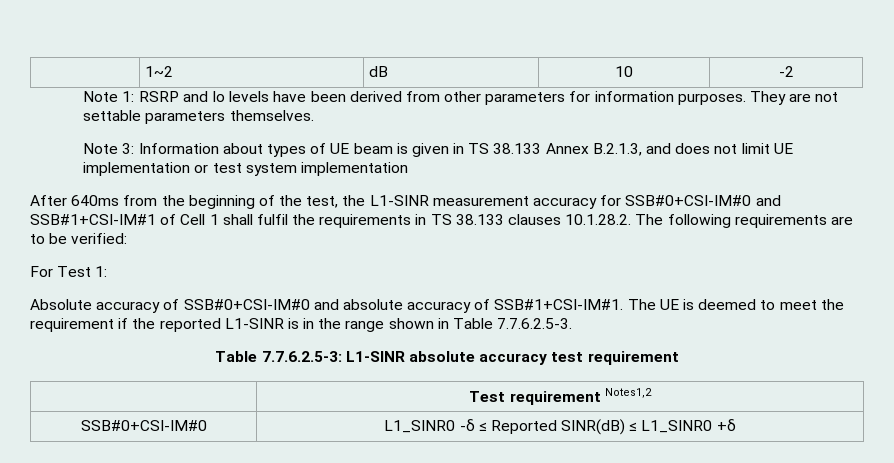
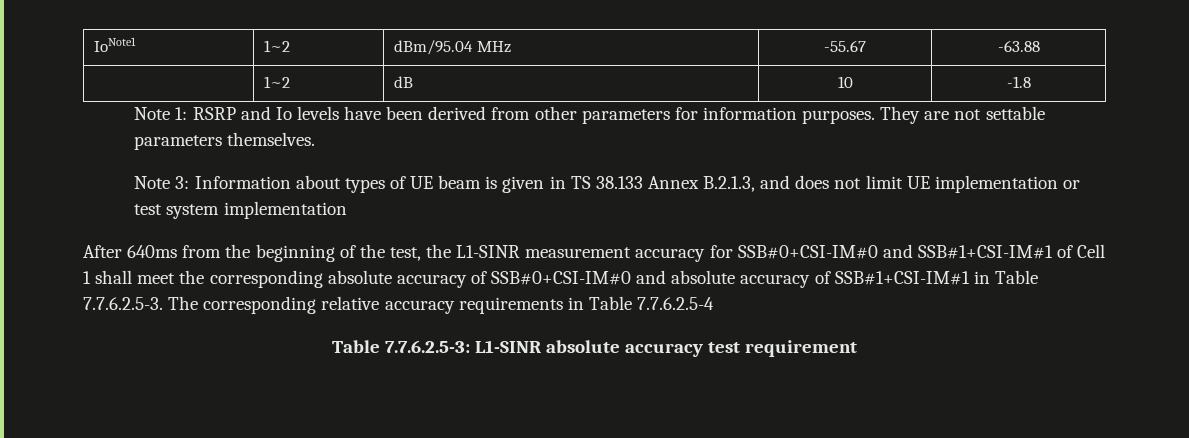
(145, 71) none -> [93,37,136,52] [263,40,290,52] [393,40,511,55] [824,40,866,52] [997,40,1040,52] IoNote1 | 1~2 | dBm/95.04 MHz | -55.67 | -63.88 //
[778,66,794,77] -2 -> [1006,76,1031,88] -1.8
[256,214,853,228] [30,233,128,244] [30,266,108,277] [30,299,92,310] fulfil the requirements in TS 38.133 clauses 10.1.28.2. The following requirements are to be verified: // For Test 1: // Absolute -> [137,270,392,288] meet the corresponding absolute
[494,299,844,310] [30,318,573,332] SSB#1+CSI-IM#1. The UE is deemed to meet the requirement if the reported L1-SINR is in the range shown in Table 7.7.6.2.5-3. -> [834,270,1038,285] [83,296,715,314] SSB#1+CSI-IM#1 in Table 7.7.6.2.5-3. The corresponding relative accuracy requirements in Table 7.7.6.2.5-4
[469,388,652,405] [80,420,207,431] [384,419,736,435] // | Test requirement Notes1,2 // SSB#0+CSI-IM#0 | L1_SINR0 -δ ≤ Reported SINR(dB) ≤ L1_SINR0 +δ -> (858, 348) none

